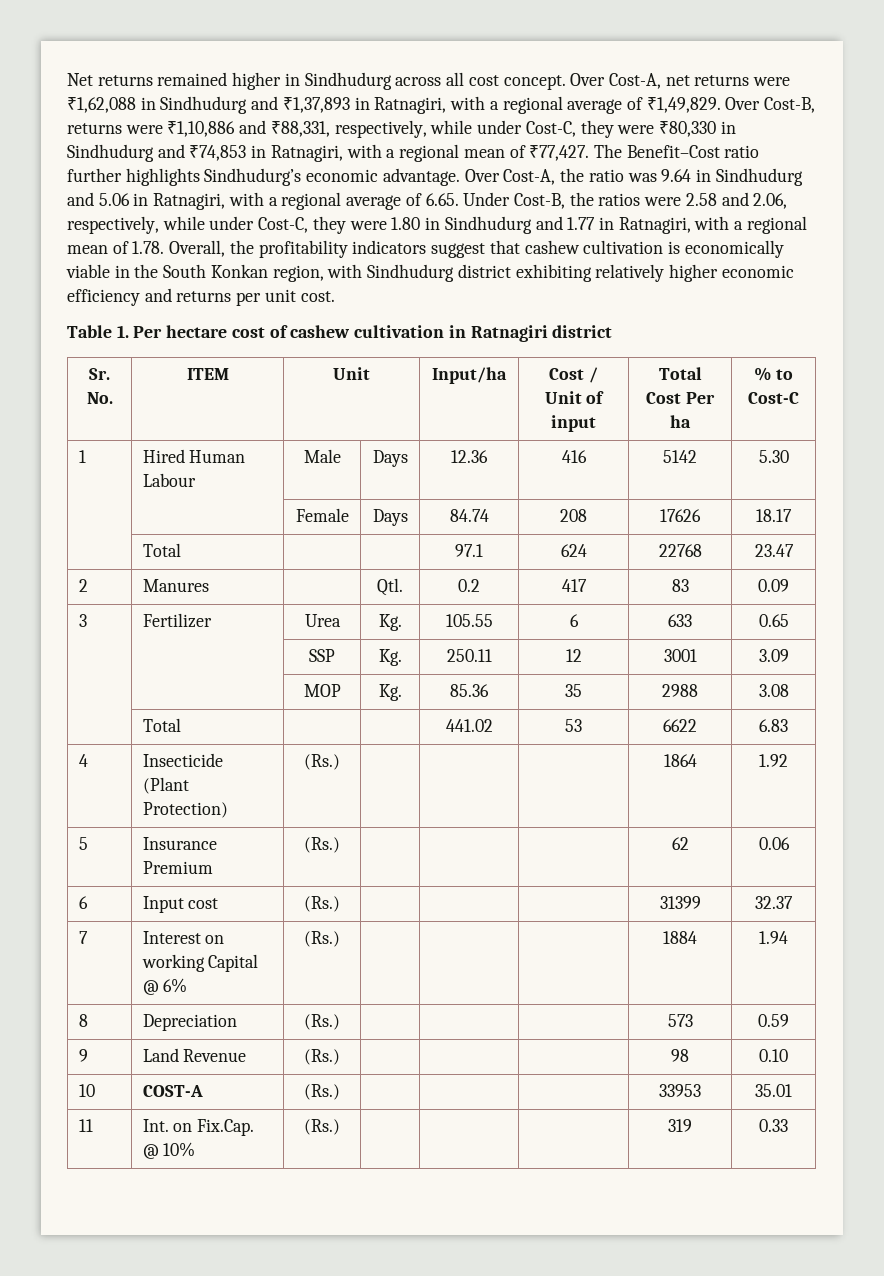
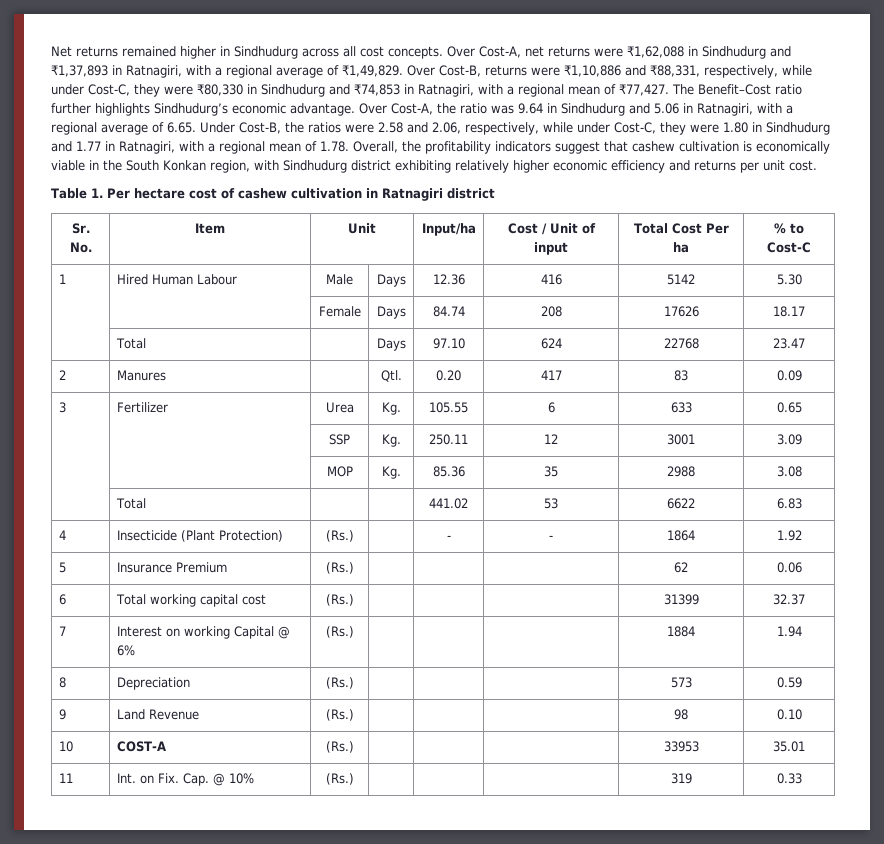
[503,75,566,90] concept. -> [388,46,443,59] concepts.
[186,368,229,380] ITEM -> [195,223,225,234] Item
[455,544,483,557] | 97.1 -> [376,338,406,351] [432,338,465,349] Days | 97.10
[458,579,480,592] 0.2 -> [436,370,461,381] 0.20
(340, 762) | -> [446,535,451,540] [549,535,553,540] - | -
[142,896,184,913] Input -> [115,594,238,607] Total working capital
[197,1119,255,1136] Fix.Cap. -> [157,773,209,786] Fix. Cap.

